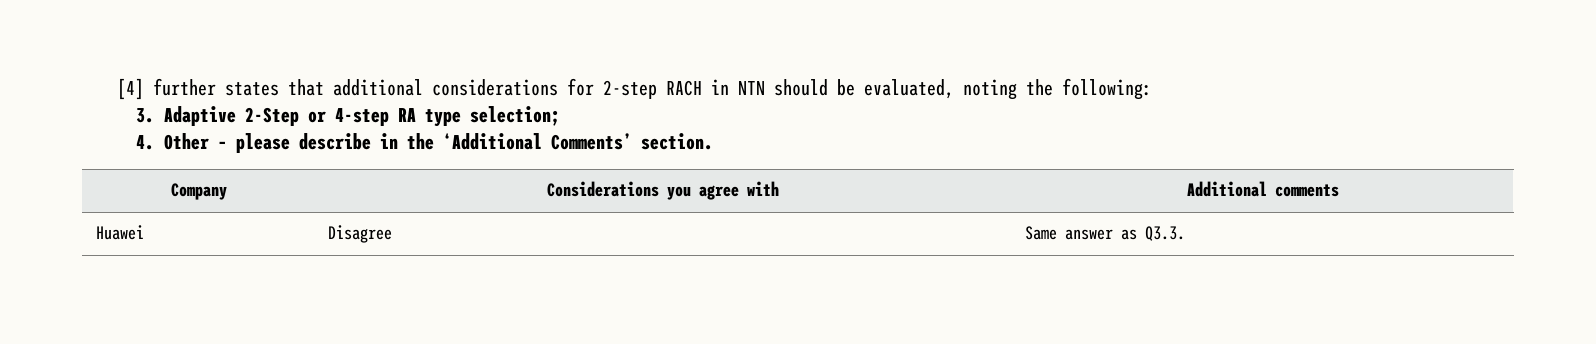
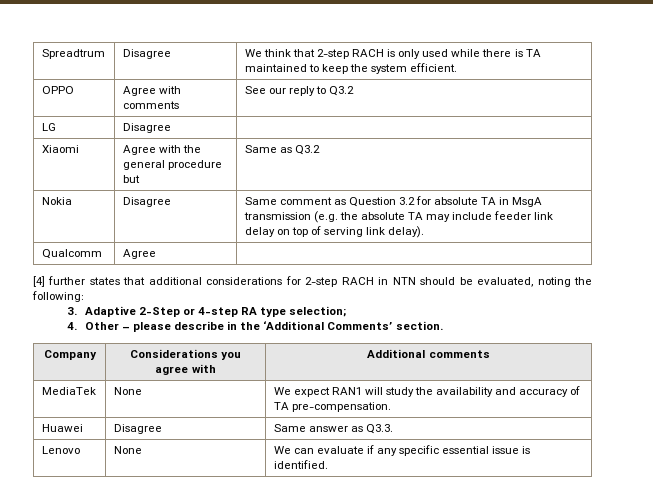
(116, 89) none -> [41,49,105,59] [122,49,171,59] [244,49,541,59] [244,63,458,74] [41,86,74,94] [122,86,181,96] [122,101,179,109] [244,86,354,96] [41,123,56,131] [122,123,171,133] [41,145,79,153] [122,145,201,155] [122,160,222,170] [122,175,140,183] [244,145,320,155] [41,197,72,205] [122,197,171,207] [244,196,543,207] [243,211,554,223] [244,226,425,238] [41,249,102,259] [122,249,156,259] Spreadtrum | Disagree | We think that 2-step RACH is only used while there is TA maintained to keep the system efficient. // OPPO | Agree with comments | See our reply to Q3.2 // LG | Disagree | // Xiaomi | Agree with the general procedure but | Same as Q3.2 // Nokia | Disagree | Same comment as Question 3.2 for absolute TA in MsgA transmission (e.g. the absolute TA may include feeder link delay on top of serving link delay). // Qualcomm | Agree | //
(1339, 190) none -> [41,387,96,395] [113,387,142,395] [273,386,581,397] [273,402,391,412] // MediaTek | None | We expect RAN1 will study the availability and accuracy of TA pre-compensation.
(1186, 233) none -> [41,446,80,454] [113,446,142,454] [273,445,531,456] [273,460,328,469] // Lenovo | None | We can evaluate if any specific essential issue is identified.

